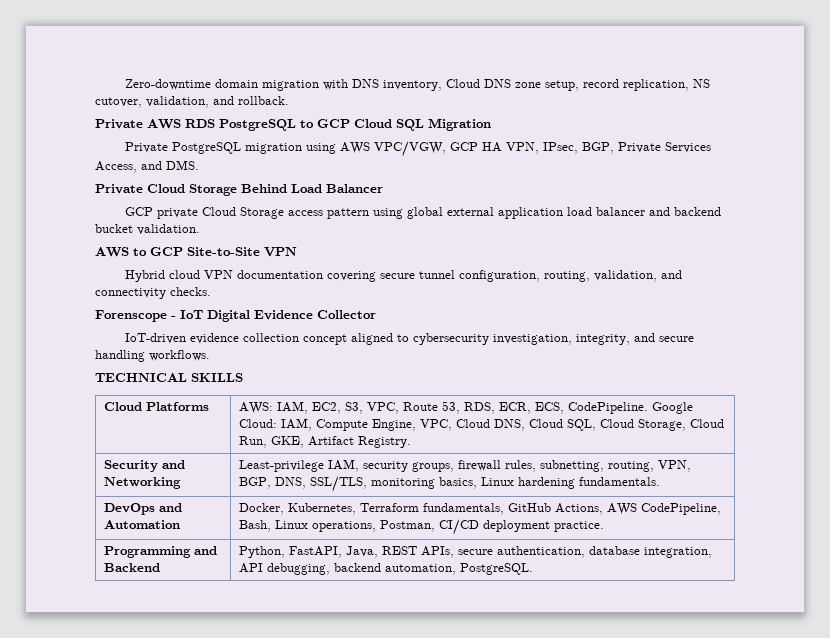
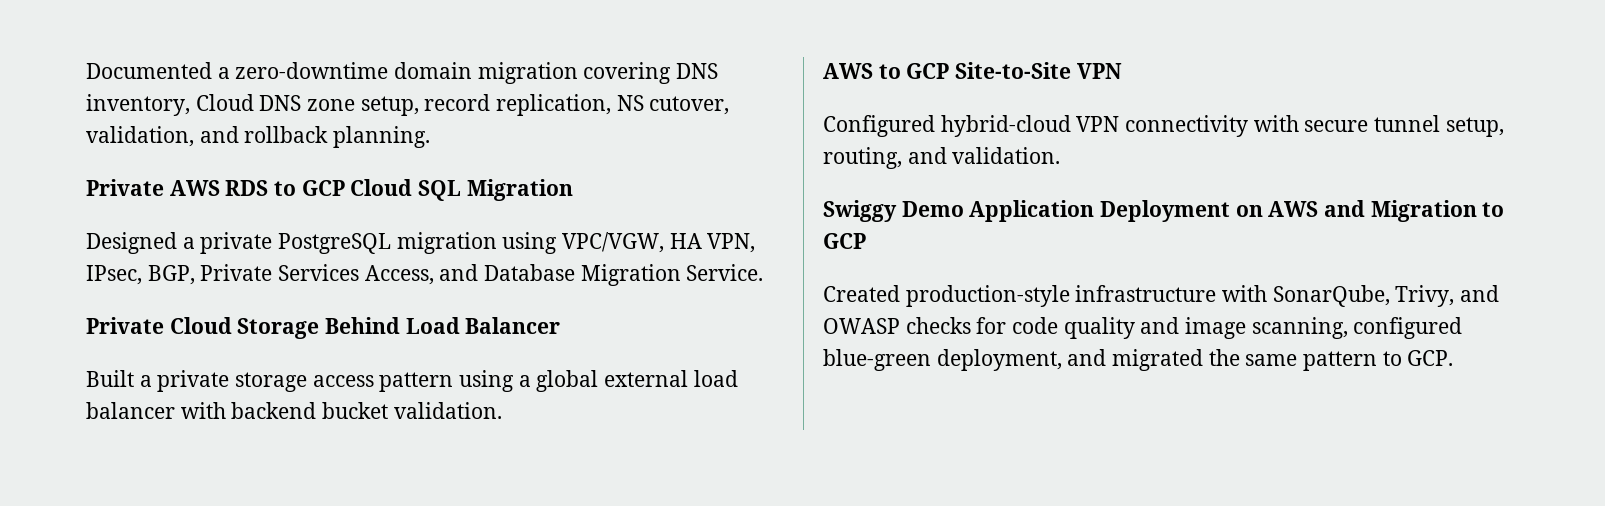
[125,79,212,90] Zero-downtime -> [86,62,389,79] Documented a zero-downtime
[323,79,349,90] with -> [583,62,672,84] covering
[238,96,289,105] rollback. -> [244,126,431,148] rollback planning.
[219,119,296,131] PostgreSQL -> (269, 188) none
[125,141,479,157] Private PostgreSQL migration using AWS VPC/VGW, GCP -> [86,232,665,254] Designed a private PostgreSQL migration using VPC/VGW,
[166,160,199,170] DMS. -> [484,264,764,286] Database Migration Service.
[125,207,285,219] GCP private Cloud Storage -> [86,370,308,392] Built a private storage
(404, 213) none -> [518,375,531,387] a
[498,207,564,219] application -> (689, 378) none
[649,207,671,216] and -> [180,402,226,419] with
[125,270,683,282] [95,287,211,299] [95,310,376,322] [125,333,695,345] [95,350,210,362] [95,373,243,382] [104,402,210,411] [239,401,694,414] [239,418,725,431] [239,436,412,448] [104,460,186,472] [104,477,182,489] [239,459,692,472] [239,476,661,492] [104,503,183,515] [104,520,181,529] [239,503,722,515] [239,519,605,535] [104,546,218,558] [104,563,161,572] [239,546,713,558] [239,563,534,575] Hybrid cloud VPN documentation covering secure tunnel configuration, routing, validation, and connectivity checks. // Forenscope - IoT Digital Evidence Collector // IoT-driven evidence collection concept aligned to cybersecurity investigation, integrity, and secure handling workflows. // TECHNICAL SKILLS // Cloud Platforms | AWS: IAM, EC2, S3, VPC, Route 53, RDS, ECR, ECS, CodePipeline. Google Cloud: IAM, Compute Engine, VPC, Cloud DNS, Cloud SQL, Cloud Storage, Cloud Run, GKE, Artifact Registry. // Security and Networking | Least-privilege IAM, security groups, firewall rules, subnetting, routing, VPN, BGP, DNS, SSL/TLS, monitoring basics, Linux hardening fundamentals. // DevOps and Automation | Docker, Kubernetes, Terraform fundamentals, GitHub Actions, AWS CodePipeline, Bash, Linux operations, Postman, CI/CD deployment practice. // Programming and Backend | Python, FastAPI, Java, REST APIs, secure authentication, database integration, API debugging, backend automation, PostgreSQL. -> [823,115,1504,137] [823,147,1061,169] [823,200,1505,222] [823,233,866,249] [823,285,1500,307] [823,317,1463,339] [823,349,1454,371] Configured hybrid-cloud VPN connectivity with secure tunnel setup, routing, and validation. // Swiggy Demo Application Deployment on AWS and Migration to GCP // Created production-style infrastructure with SonarQube, Trivy, and OWASP checks for code quality and image scanning, configured blue-green deployment, and migrated the same pattern to GCP.

